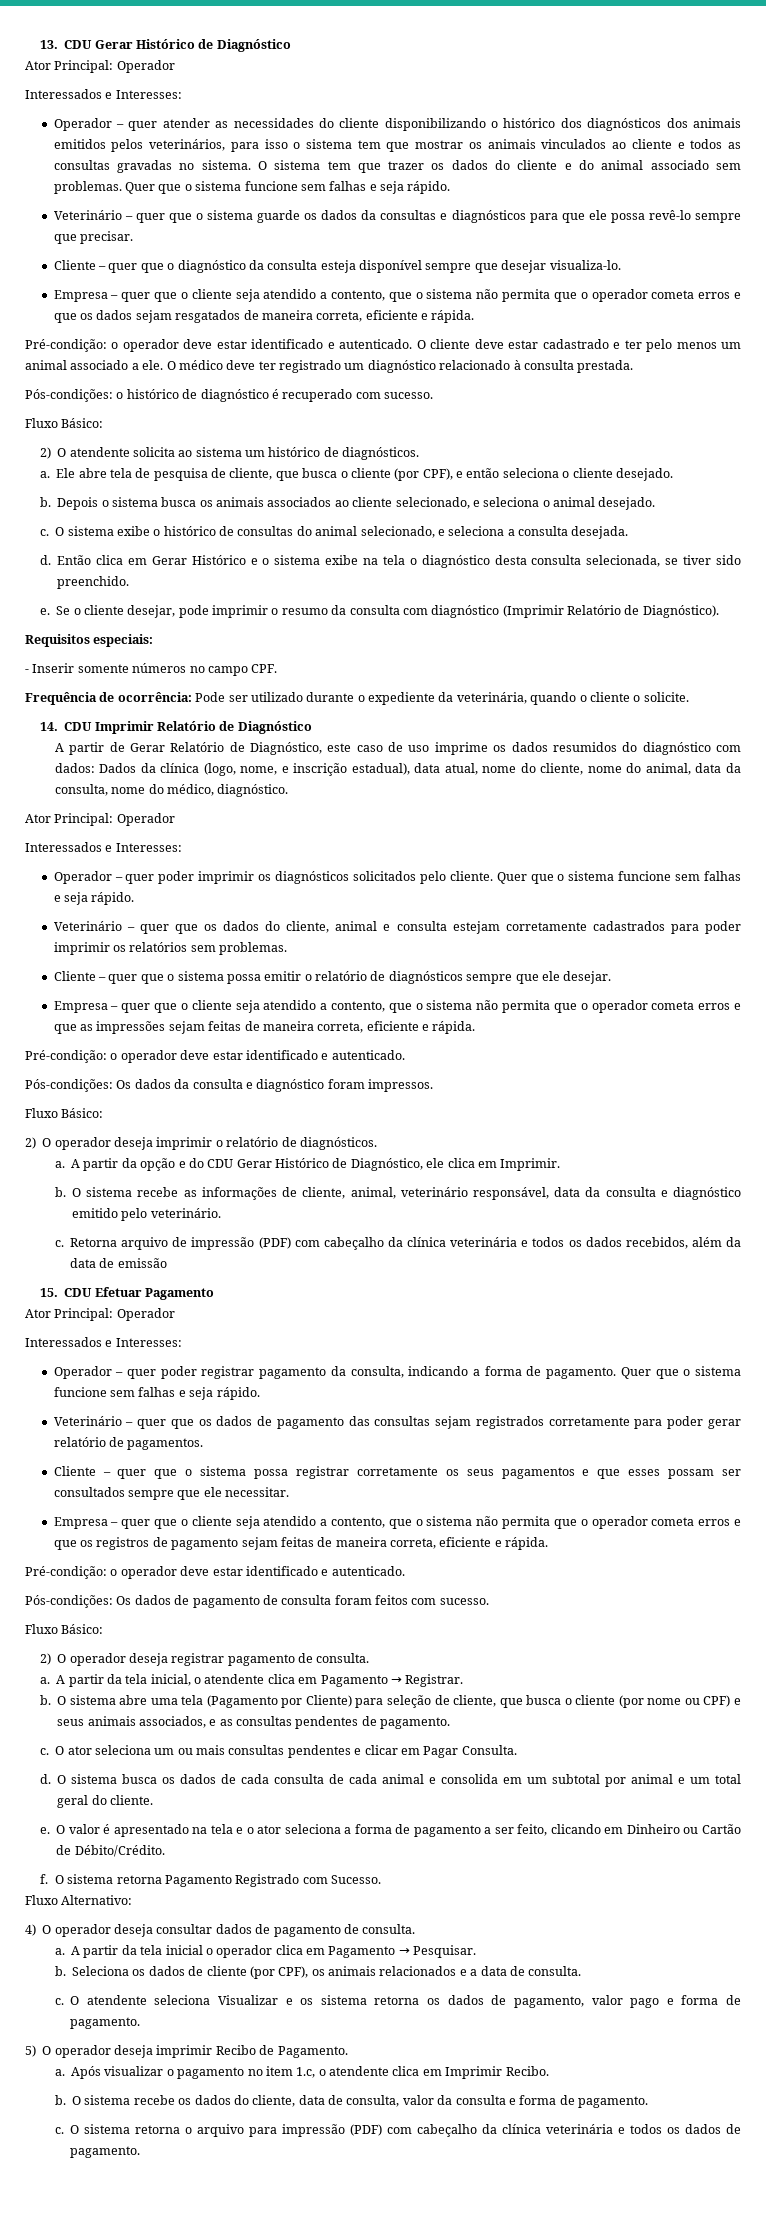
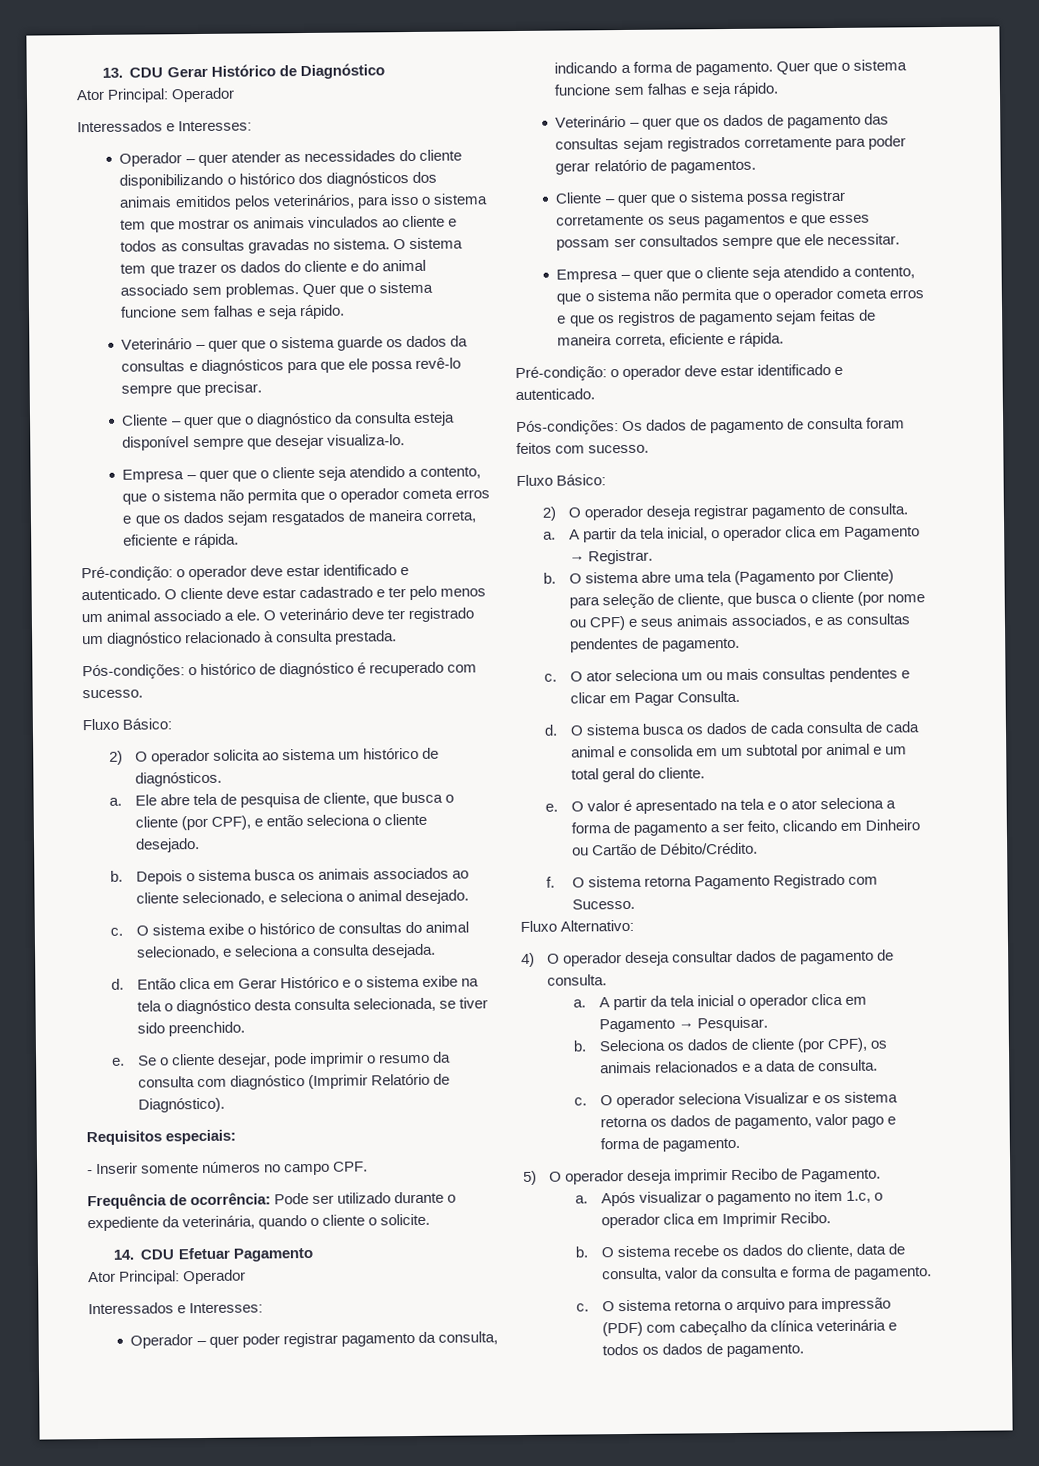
[178,360,223,370] médico -> [279,608,349,621] veterinário
[69,447,130,457] atendente -> [151,749,211,765] operador
[94,721,312,734] [54,742,741,755] [54,763,741,776] [54,784,289,797] [25,813,175,826] [25,842,182,852] [53,871,742,884] [53,892,135,905] [53,921,742,934] [53,942,288,955] [53,971,612,984] [53,1000,742,1013] [53,1021,476,1034] [25,1050,405,1063] [25,1079,433,1092] [25,1108,104,1118] [25,1137,377,1150] [54,1158,561,1171] [54,1187,741,1200] [72,1208,221,1221] [54,1237,741,1250] [70,1258,167,1268] [39,1288,93,1297] Imprimir Relatório de Diagnóstico // A partir de Gerar Relatório de Diagnóstico, este caso de uso imprime os dados resumidos do diagnóstico com dados: Dados da clínica (logo, nome, e inscrição estadual), data atual, nome do cliente, nome do animal, data da consulta, nome do médico, diagnóstico. // Ator Principal: Operador // Interessados e Interesses: // Operador – quer poder imprimir os diagnósticos solicitados pelo cliente. Quer que o sistema funcione sem falhas e seja rápido. // Veterinário – quer que os dados do cliente, animal e consulta estejam corretamente cadastrados para poder imprimir os relatórios sem problemas. // Cliente – quer que o sistema possa emitir o relatório de diagnósticos sempre que ele desejar. // Empresa – quer que o cliente seja atendido a contento, que o sistema não permita que o operador cometa erros e que as impressões sejam feitas de maneira correta, eficiente e rápida. // Pré-condição: o operador deve estar identificado e autenticado. // Pós-condições: Os dados da consulta e diagnóstico foram impressos. // Fluxo Básico: // 2) O operador deseja imprimir o relatório de diagnósticos. // a. A partir da opção e do CDU Gerar Histórico de Diagnóstico, ele clica em Imprimir. // b. O sistema recebe as informações de cliente, animal, veterinário responsável, data da consulta e diagnóstico emitido pelo veterinário. // c. Retorna arquivo de impressão (PDF) com cabeçalho da clínica veterinária e todos os dados recebidos, além da data de emissão // 15. CDU -> (175, 1254) none
[204,1674,265,1684] atendente -> [723,526,783,542] operador
[86,1995,147,2005] atendente -> [616,1093,676,1109] operador
[329,2066,390,2076] atendente -> [600,1213,660,1229] operador

